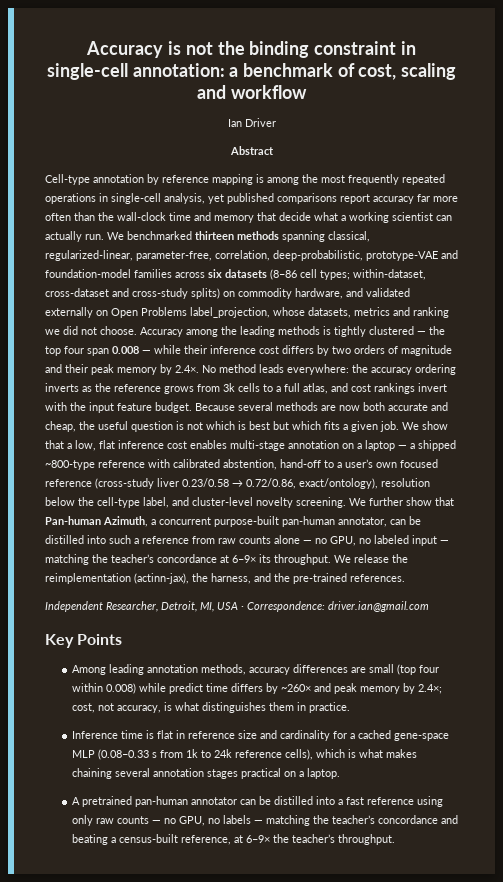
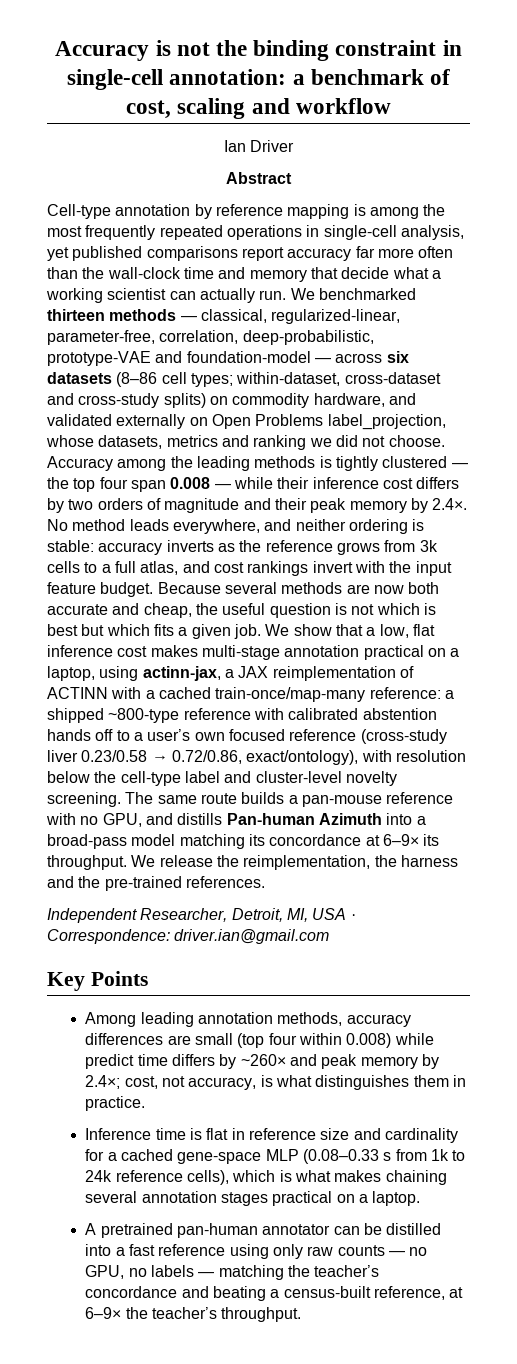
[282,231,325,242] spanning -> [180,316,197,321] —
[134,269,172,278] families -> [314,358,331,363] —
[287,364,456,375] everywhere: the accuracy ordering -> [172,519,425,534] [47,540,163,555] everywhere, and neither ordering is stable: accuracy
[190,440,227,449] enables -> [150,645,198,657] makes
[342,440,407,451] on a laptop — -> [363,645,460,660] [47,666,414,681] [47,687,441,702] practical on a laptop, using actinn-jax, a JAX reimplementation of ACTINN with a cached train-once/map-many reference:
[223,459,321,470] abstention, hand-off -> [362,708,437,720] [47,729,114,741] abstention hands off
(378, 483) none -> [361,750,392,762] with
[143,497,169,508] label, -> [184,771,220,783] label
[349,497,454,506] [45,516,421,527] [45,535,449,546] [45,554,154,565] We further show that Pan-human Azimuth, a concurrent purpose-built pan-human annotator, can be distilled into such a reference from raw counts alone — no GPU, no labeled input — matching the teacher’s -> [125,792,454,807] [46,813,426,827] [47,834,265,849] The same route builds a pan-mouse reference with no GPU, and distills Pan-human Azimuth into a broad-pass model matching its
[45,573,251,584] reimplementation (actinn-jax), the harness, -> [243,855,458,870] reimplementation, the harness

